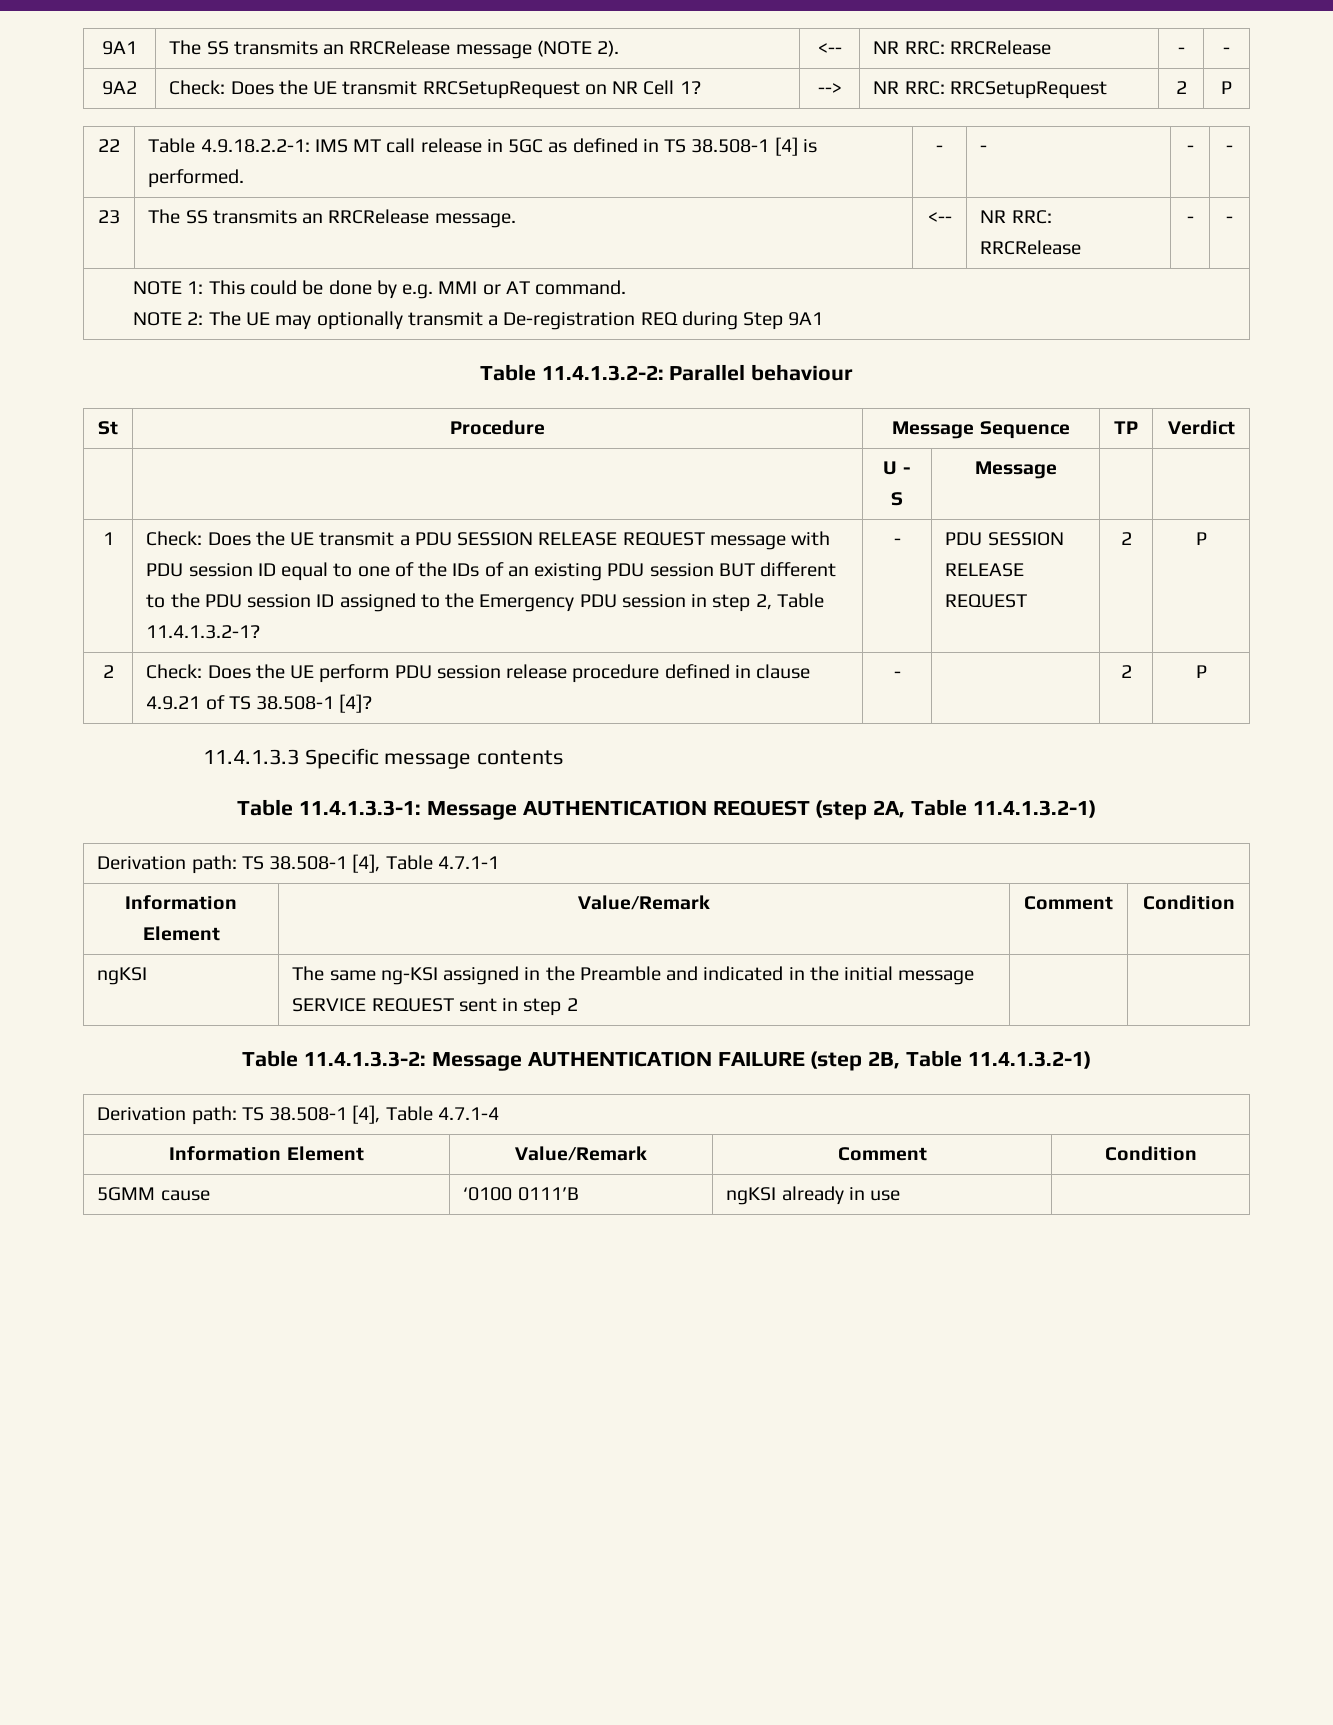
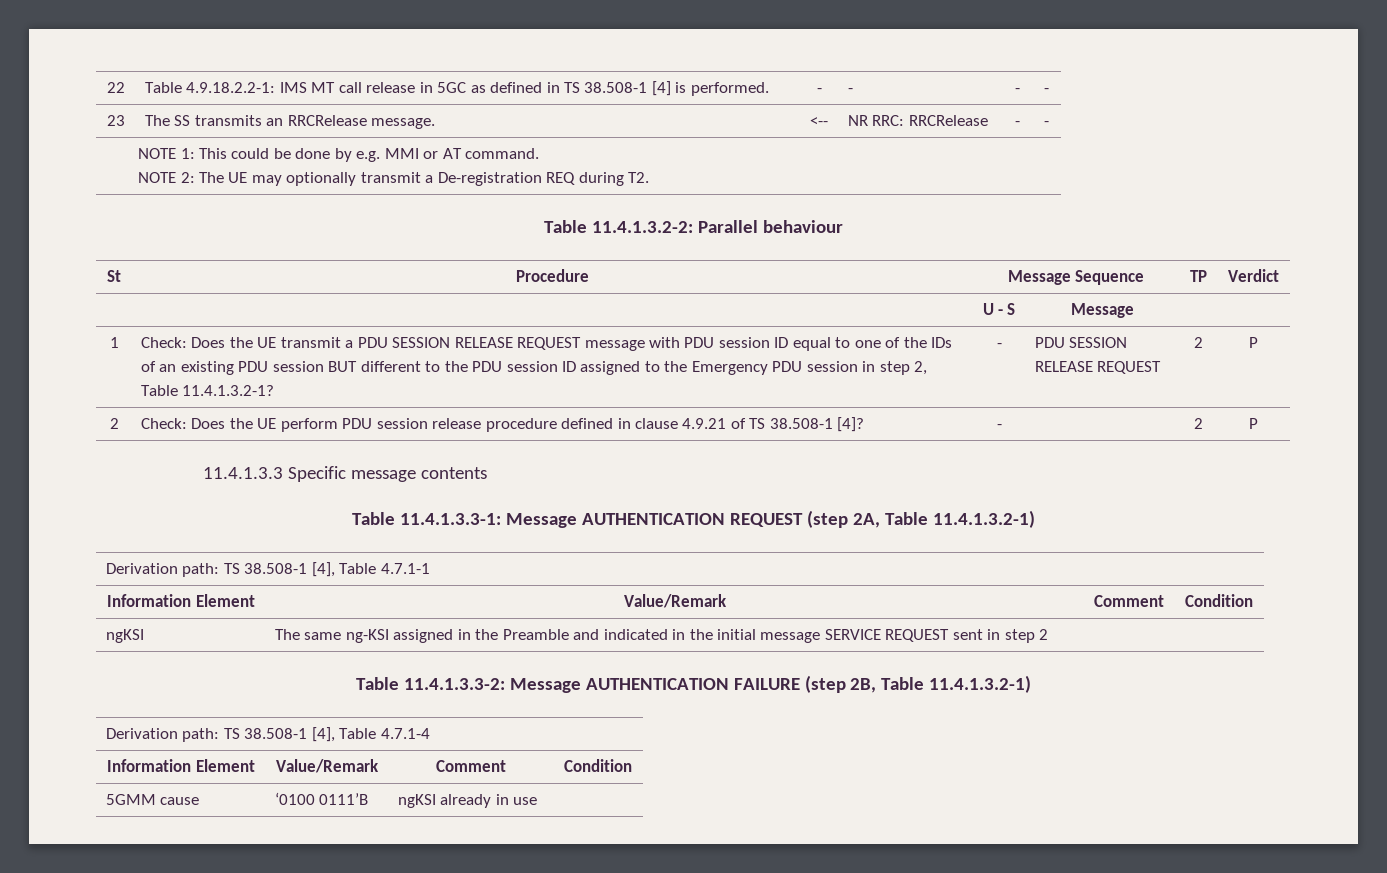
[102,41,137,55] [169,40,620,59] [817,43,842,54] [873,40,1051,55] [1177,47,1185,54] [1223,47,1230,54] [102,81,137,95] [169,80,701,99] [817,83,842,94] [873,81,1107,99] [1175,81,1187,94] [1221,81,1232,94] 9A1 | The SS transmits an RRCRelease message (NOTE 2). | <-- | NR RRC: RRCRelease | - | - // 9A2 | Check: Does the UE transmit RRCSetupRequest on NR Cell 1? | --> | NR RRC: RRCSetupRequest | 2 | P // -> (107, 87) none
[743,312,824,330] Step 9A1 -> [628,172,650,183] T2.

